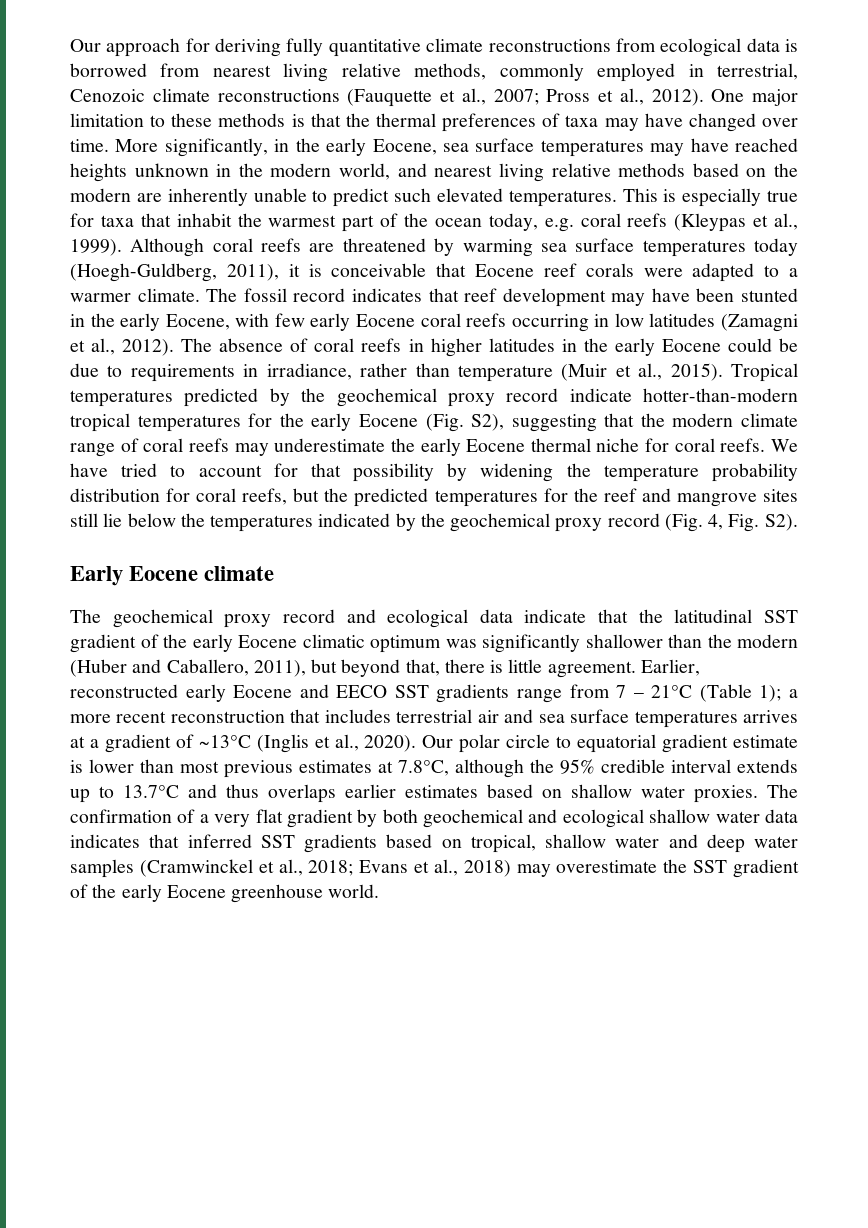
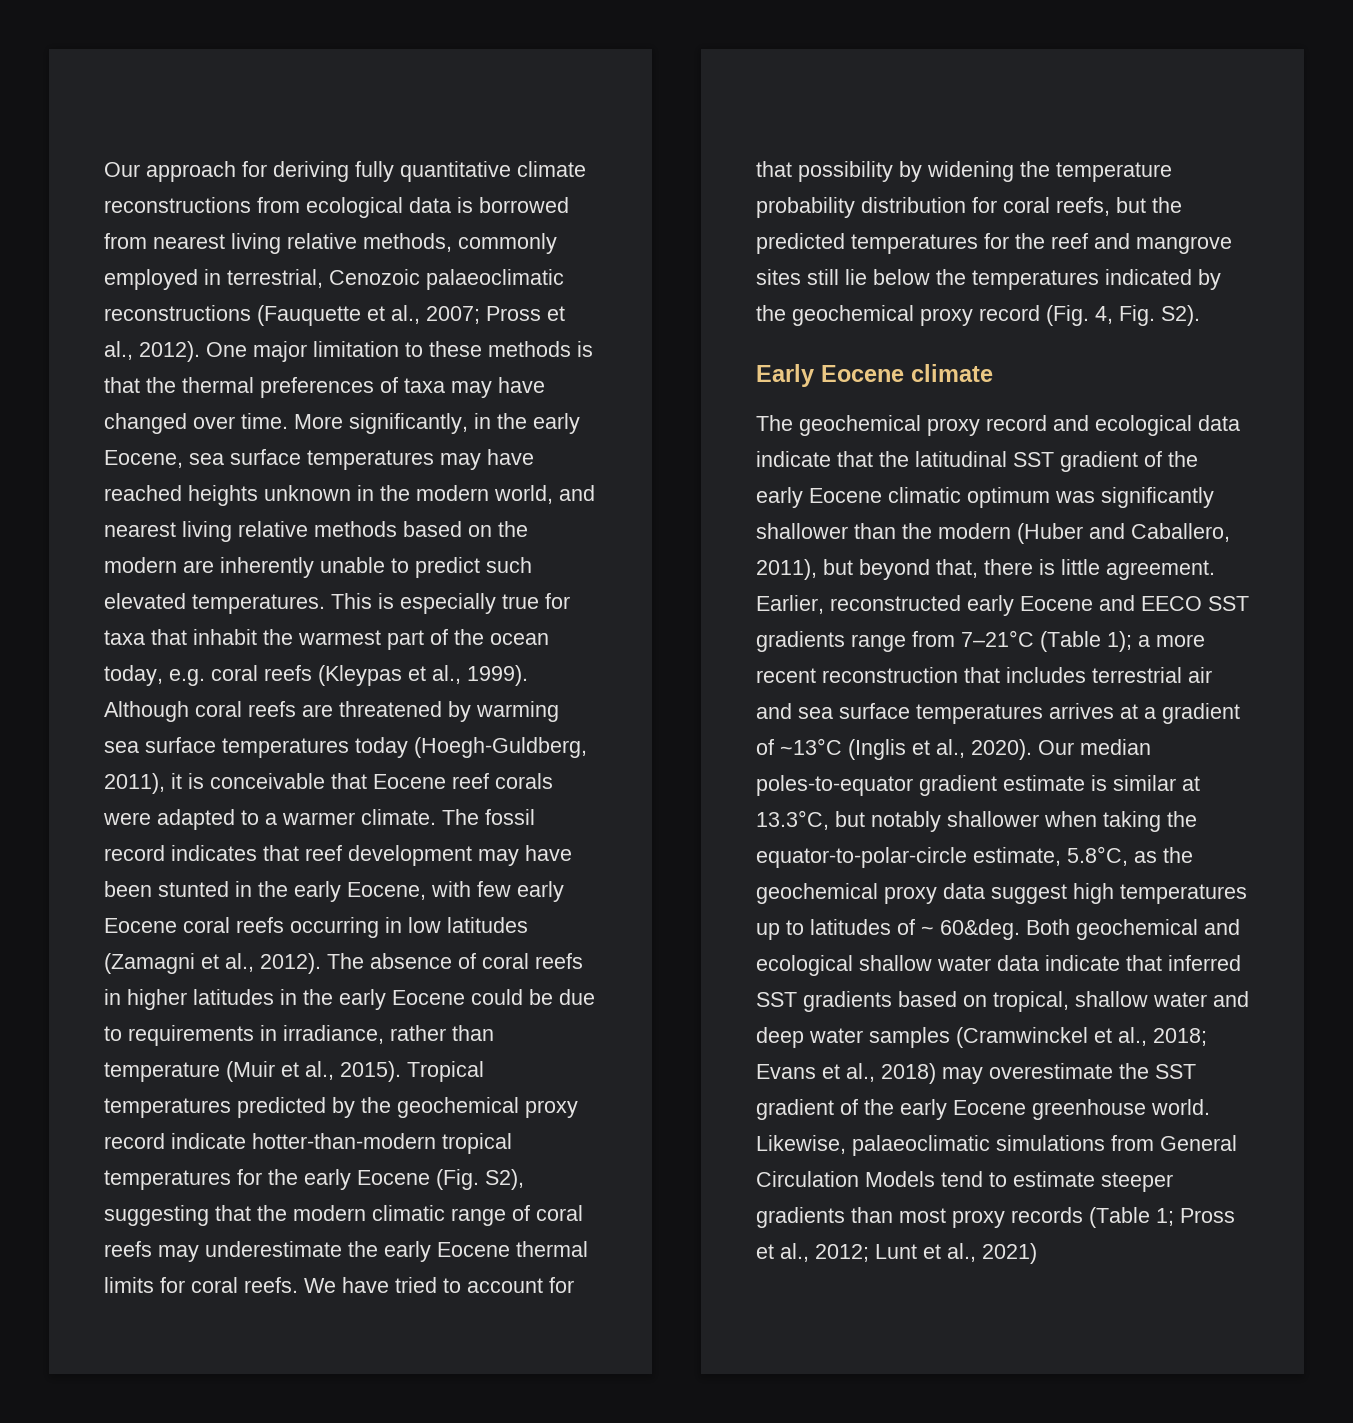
[152,88,210,102] climate -> [426,269,564,290] palaeoclimatic
[741,413,798,427] climate -> [372,1205,445,1221] climatic
[596,438,640,452] niche -> [104,1277,154,1293] limits
[616,685,693,698] 7 – 21°C -> [961,630,1034,647] 7–21°C
[459,734,798,753] [70,759,798,778] [70,784,798,803] [70,809,418,828] polar circle to equatorial gradient estimate is lower than most previous estimates at 7.8°C, although the 95% credible interval extends up to 13.7°C and thus overlaps earlier estimates based on shallow water proxies. The confirmation of a very flat gradient by both -> [1080,739,1151,755] [756,775,1200,796] [756,810,1197,832] [756,846,1193,868] [756,883,1247,904] [756,919,1070,940] median poles-to-equator gradient estimate is similar at 13.3°C, but notably shallower when taking the equator-to-polar-circle estimate, 5.8°C, as the geochemical proxy data suggest high temperatures up to latitudes of ~ 60&deg. Both
[70,834,140,848] indicates -> [1045,955,1120,971] indicate
(380, 891) none -> [756,1135,1237,1156] [756,1171,1173,1192] [756,1207,1235,1228] [756,1243,1037,1264] Likewise, palaeoclimatic simulations from General Circulation Models tend to estimate steeper gradients than most proxy records (Table 1; Pross et al., 2012; Lunt et al., 2021)

